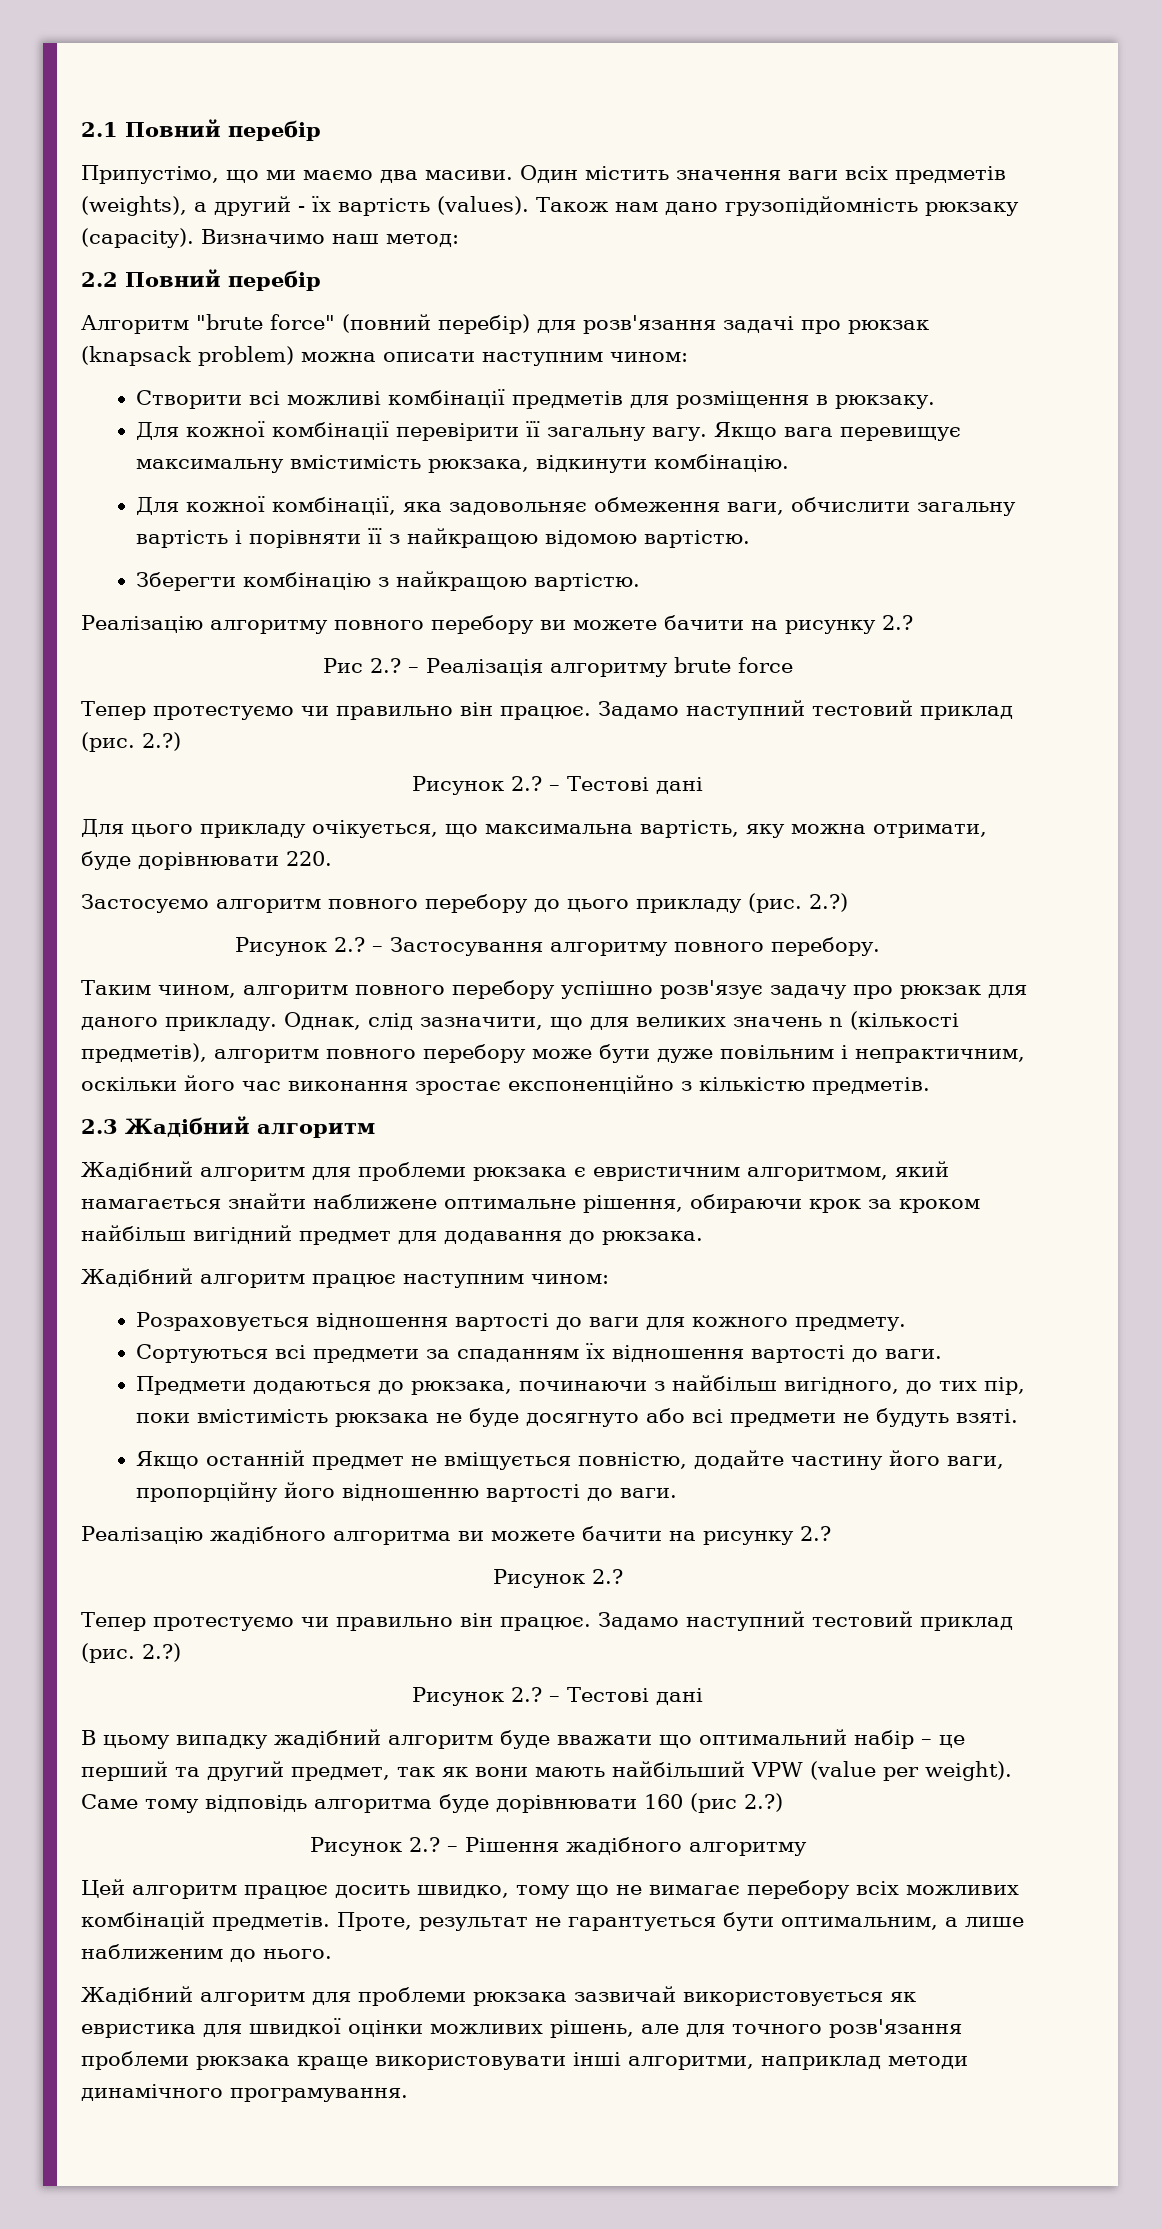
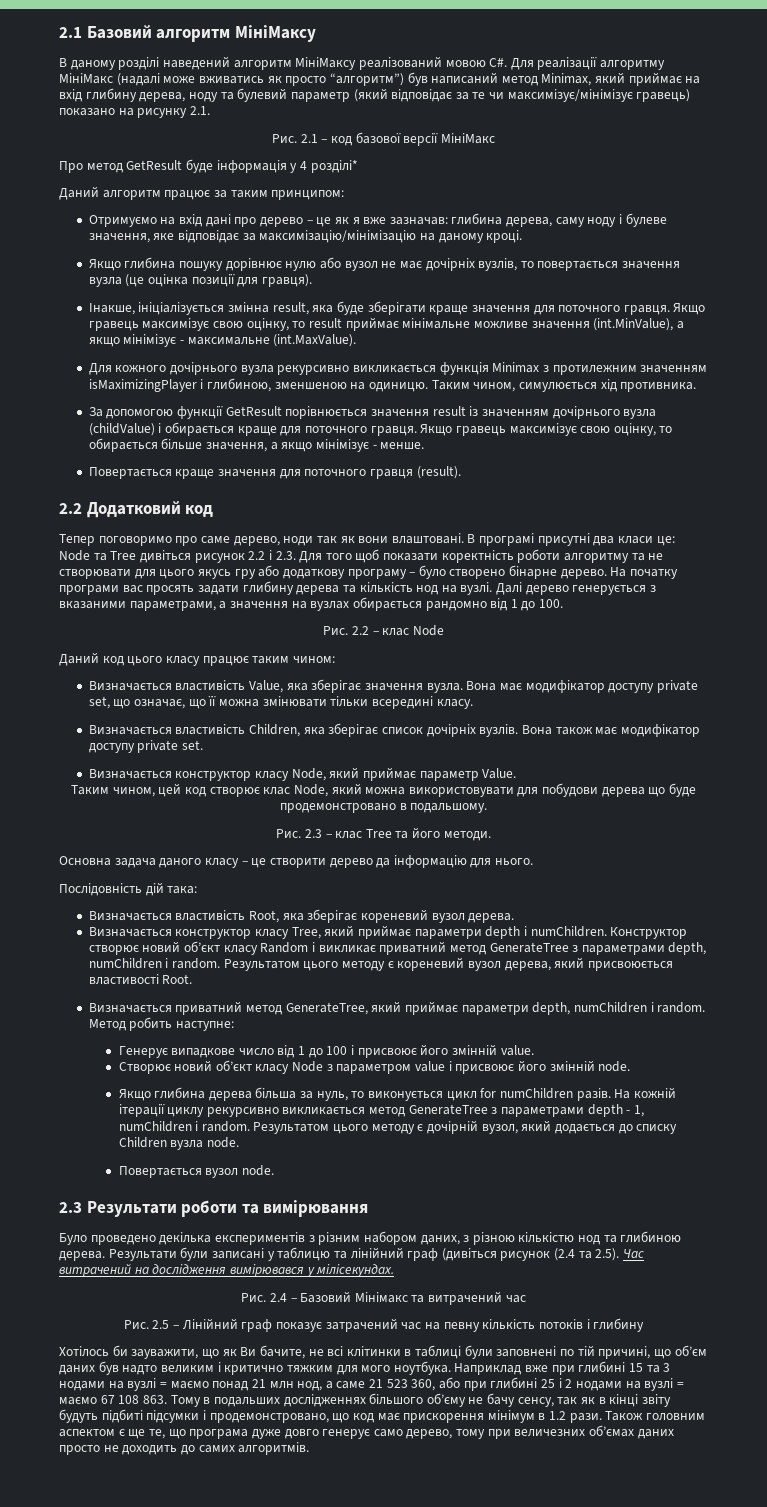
[81,119,321,141] [81,165,1006,184] [81,196,1019,216] [81,228,459,248] [81,269,321,291] [81,314,929,334] [81,346,688,366] [136,389,936,409] [136,421,962,441] [136,454,790,473] [136,496,1017,516] [136,528,751,548] [136,571,641,591] [81,615,913,634] [322,657,793,677] [81,700,1013,720] [81,732,181,752] [412,776,703,795] [81,819,987,838] [81,851,332,870] [81,893,848,913] [235,937,880,956] [81,980,1027,999] [81,1011,959,1031] [81,1043,1025,1063] [81,1075,930,1095] [81,1116,375,1138] [81,1161,949,1181] [81,1193,980,1213] [81,1225,703,1245] [81,1268,609,1288] [136,1312,907,1331] [136,1343,943,1363] [136,1375,1026,1395] [136,1408,1019,1427] [136,1450,1005,1470] [136,1482,678,1502] [81,1526,831,1545] [492,1569,623,1588] [81,1611,1013,1631] [81,1643,181,1663] [412,1687,703,1706] [81,1729,965,1749] [81,1761,1012,1781] [81,1793,783,1813] [309,1837,807,1856] [81,1879,1019,1899] [81,1911,1024,1931] [81,1944,332,1962] [81,1986,916,2006] [81,2018,962,2038] [81,2051,968,2070] [81,2084,408,2102] 2.1 Повний перебір // Припустімо, що ми маємо два масиви. Один містить значення ваги всіх предметів (weights), а другий - їх вартість (values). Також нам дано грузопідйомність рюкзаку (capacity). Визначимо наш метод: // 2.2 Повний перебір // Алгоритм "brute force" (повний перебір) для розв'язання задачі про рюкзак (knapsack problem) можна описати наступним чином: // Створити всі можливі комбінації предметів для розміщення в рюкзаку. // Для кожної комбінації перевірити її загальну вагу. Якщо вага перевищує максимальну вмістимість рюкзака, відкинути комбінацію. // Для кожної комбінації, яка задовольняє обмеження ваги, обчислити загальну вартість і порівняти її з найкращою відомою вартістю. // Зберегти комбінацію з найкращою вартістю. // Реалізацію алгоритму повного перебору ви можете бачити на рисунку 2.? // Рис 2.? – Реалізація алгоритму brute force // Тепер протестуємо чи правильно він працює. Задамо наступний тестовий приклад (рис. 2.?) // Рисунок 2.? – Тестові дані // Для цього прикладу очікується, що максимальна вартість, яку можна отримати, буде дорівнювати 220. // Застосуємо алгоритм повного перебору до цього прикладу (рис. 2.?) // Рисунок 2.? – Застосування алгоритму повного перебору. // Таким чином, алгоритм повного перебору успішно розв'язує задачу про рюкзак для даного прикладу. Однак, слід зазначити, що для великих значень n (кількості предметів), алгоритм повного перебору може бути дуже повільним і непрактичним, оскільки його час виконання зростає експоненційно з кількістю предметів. // 2.3 Жадібний алгоритм // Жадібний алгоритм для проблеми рюкзака є евристичним алгоритмом, який намагається знайти наближене оптимальне рішення, обираючи крок за кроком найбільш вигідний предмет для додавання до рюкзака. // Жадібний алгоритм працює наступним чином: // Розраховується відношення вартості до ваги для кожного предмету. // Сортуються всі предмети за спаданням їх відношення вартості до ваги. // Предмети додаються до рюкзака, починаючи з найбільш вигідного, до тих пір, поки вмістимість рюкзака не буде досягнуто або всі предмети не будуть взяті. // Якщо останній предмет не вміщується повністю, додайте частину його ваги, пропорційну його відношенню вартості до ваги. // Реалізацію жадібного алгоритма ви можете бачити на рисунку 2.? // Рисунок 2.? // Тепер протестуємо чи правильно він працює. Задамо наступний тестовий приклад (рис. 2.?) // Рисунок 2.? – Тестові дані // В цьому випадку жадібний алгоритм буде вважати що оптимальний набір – це перший та другий предмет, так як вони мають найбільший VPW (value per weight). Саме тому відповідь алгоритма буде дорівнювати 160 (рис 2.?) // Рисунок 2.? – Рішення жадібного алгоритму // Цей алгоритм працює досить швидко, тому що не вимагає перебору всіх можливих комбінацій предметів. Проте, результат не гарантується бути оптимальним, а лише наближеним до нього. // Жадібний алгоритм для проблеми рюкзака зазвичай використовується як евристика для швидкої оцінки можливих рішень, але для точного розв'язання проблеми рюкзака краще використовувати інші алгоритми, наприклад методи динамічного програмування. -> [59,25,316,42] [59,56,666,70] [59,72,701,86] [59,88,691,102] [59,106,210,118] [272,132,495,146] [59,159,358,173] [59,186,345,200] [88,213,667,227] [88,230,523,243] [88,257,681,271] [88,274,312,287] [88,301,706,315] [88,317,684,331] [88,334,357,347] [88,362,708,375] [88,378,697,392] [88,406,657,419] [88,422,673,436] [88,438,425,452] [88,466,461,479] [59,501,214,518] [59,533,675,546] [59,549,664,563] [59,565,679,579] [59,581,657,595] [59,597,564,611] [323,625,444,636] [59,652,335,666] [88,679,698,693] [88,696,473,709] [88,723,700,737] [88,740,204,753] [88,767,517,781] [70,783,697,797] [279,803,488,813] [276,827,491,841] [59,855,534,868] [59,882,198,896] [88,909,515,923] [88,925,688,939] [88,941,707,955] [88,957,673,971] [88,974,193,985] [88,1001,706,1015] [88,1017,235,1031] [118,1044,534,1058] [118,1060,631,1074] [118,1087,676,1101] [118,1104,644,1117] [118,1120,678,1134] [118,1137,239,1150] [118,1165,274,1178] [59,1200,369,1217] [59,1231,682,1245] [59,1247,645,1261] [59,1264,395,1277] [241,1291,526,1305] [123,1318,645,1332] [59,1345,707,1359] [59,1361,671,1375] [59,1377,684,1391] [59,1393,671,1407] [59,1409,706,1423] [59,1425,674,1439] [59,1442,310,1455] 2.1 Базовий алгоритм МініМаксу // В даному розділі наведений алгоритм МініМаксу реалізований мовою С#. Для реалізації алгоритму МініМакс (надалі може вживатись як просто “алгоритм”) був написаний метод Minimax, який приймає на вхід глибину дерева, ноду та булевий параметр (який відповідає за те чи максимізує/мінімізує гравець) показано на рисунку 2.1. // Рис. 2.1 – код базової версії МініМакс // Про метод GetResult буде інформація у 4 розділі* // Даний алгоритм працює за таким принципом: // Отримуємо на вхід дані про дерево – це як я вже зазначав: глибина дерева, саму ноду і булеве значення, яке відповідає за максимізацію/мінімізацію на даному кроці. // Якщо глибина пошуку дорівнює нулю або вузол не має дочірніх вузлів, то повертається значення вузла (це оцінка позиції для гравця). // Інакше, ініціалізується змінна result, яка буде зберігати краще значення для поточного гравця. Якщо гравець максимізує свою оцінку, то result приймає мінімальне можливе значення (int.MinValue), а якщо мінімізує - максимальне (int.MaxValue). // Для кожного дочірнього вузла рекурсивно викликається функція Minimax з протилежним значенням isMaximizingPlayer і глибиною, зменшеною на одиницю. Таким чином, симулюється хід противника. // За допомогою функції GetResult порівнюється значення result із значенням дочірнього вузла (childValue) і обирається краще для поточного гравця. Якщо гравець максимізує свою оцінку, то обирається більше значення, а якщо мінімізує - менше. // Повертається краще значення для поточного гравця (result). // 2.2 Додатковий код // Тепер поговоримо про саме дерево, ноди так як вони влаштовані. В програмі присутні два класи це: Node та Tree дивіться рисунок 2.2 і 2.3. Для того щоб показати коректність роботи алгоритму та не створювати для цього якусь гру або додаткову програму – було створено бінарне дерево. На початку програми вас просять задати глибину дерева та кількість нод на вузлі. Далі дерево генерується з вказаними параметрами, а значення на вузлах обирається рандомно від 1 до 100. // Рис. 2.2 – клас Node // Даний код цього класу працює таким чином: // Визначається властивість Value, яка зберігає значення вузла. Вона має модифікатор доступу private set, що означає, що її можна змінювати тільки всередині класу. // Визначається властивість Children, яка зберігає список дочірніх вузлів. Вона також має модифікатор доступу private set. // Визначається конструктор класу Node, який приймає параметр Value. // Таким чином, цей код створює клас Node, який можна використовувати для побудови дерева що буде продемонстровано в подальшому. // Рис. 2.3 – клас Tree та його методи. // Основна задача даного класу – це створити дерево да інформацію для нього. // Послідовність дій така: // Визначається властивість Root, яка зберігає кореневий вузол дерева. // Визначається конструктор класу Tree, який приймає параметри depth і numChildren. Конструктор створює новий об’єкт класу Random і викликає приватний метод GenerateTree з параметрами depth, numChildren і random. Результатом цього методу є кореневий вузол дерева, який присвоюється властивості Root. // Визначається приватний метод GenerateTree, який приймає параметри depth, numChildren і random. Метод робить наступне: // Генерує випадкове число від 1 до 100 і присвоює його змінній value. // Створює новий об’єкт класу Node з параметром value і присвоює його змінній node. // Якщо глибина дерева більша за нуль, то виконується цикл for numChildren разів. На кожній ітерації циклу рекурсивно викликається метод GenerateTree з параметрами depth - 1, numChildren і random. Результатом цього методу є дочірній вузол, який додається до списку Children вузла node. // Повертається вузол node. // 2.3 Результати роботи та вимірювання // Було проведено декілька експериментів з різним набором даних, з різною кількістю нод та глибиною дерева. Результати були записані у таблицю та лінійний граф (дивіться рисунок (2.4 та 2.5). Час витрачений на дослідження вимірювався у мілісекундах. // Рис. 2.4 – Базовий Мінімакс та витрачений час // Рис. 2.5 – Лінійний граф показує затрачений час на певну кількість потоків і глибину // Хотілось би зауважити, що як Ви бачите, не всі клітинки в таблиці були заповнені по тій причині, що об’єм даних був надто великим і критично тяжким для мого ноутбука. Наприклад вже при глибині 15 та 3 нодами на вузлі = маємо понад 21 млн нод, а саме 21 523 360, або при глибині 25 і 2 нодами на вузлі = маємо 67 108 863. Тому в подальших дослідженнях більшого об’єму не бачу сенсу, так як в кінці звіту будуть підбиті підсумки і продемонстровано, що код має прискорення мінімум в 1.2 рази. Також головним аспектом є ще те, що програма дуже довго генерує само дерево, тому при величезних об’ємах даних просто не доходить до самих алгоритмів.

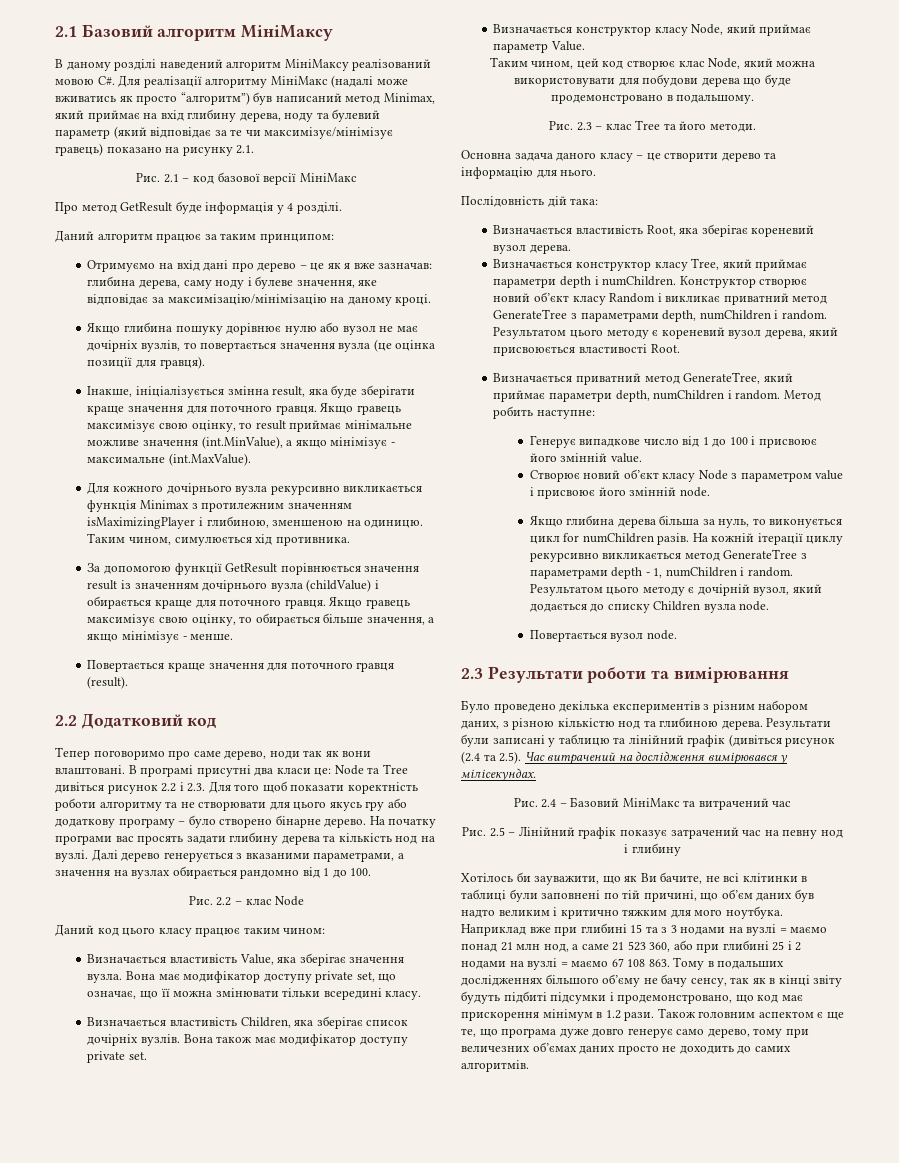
[310,160,358,173] розділі* -> [296,202,342,214] розділі.
[376,858,391,868] да -> [764,152,777,159] та
[407,1248,439,1261] граф -> [687,735,726,747] графік
[354,1292,408,1303] Мінімакс -> [622,798,680,807] МініМакс
[241,1319,273,1332] граф -> [578,827,617,839] графік
[482,1319,583,1330] кількість потоків -> [820,830,843,838] нод
(660, 1369) none -> [661,927,668,933] з

